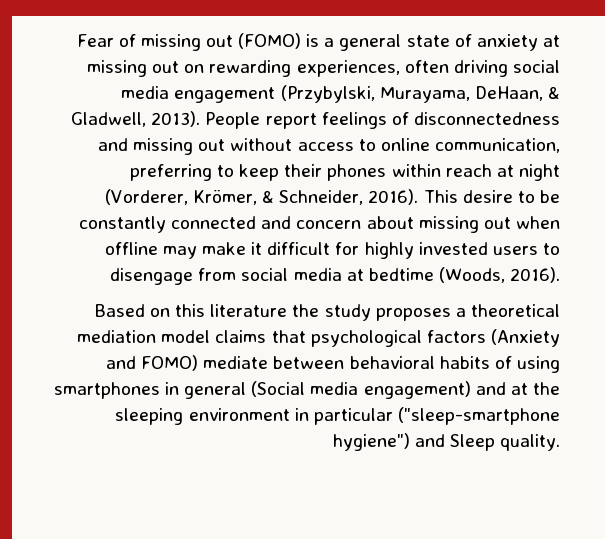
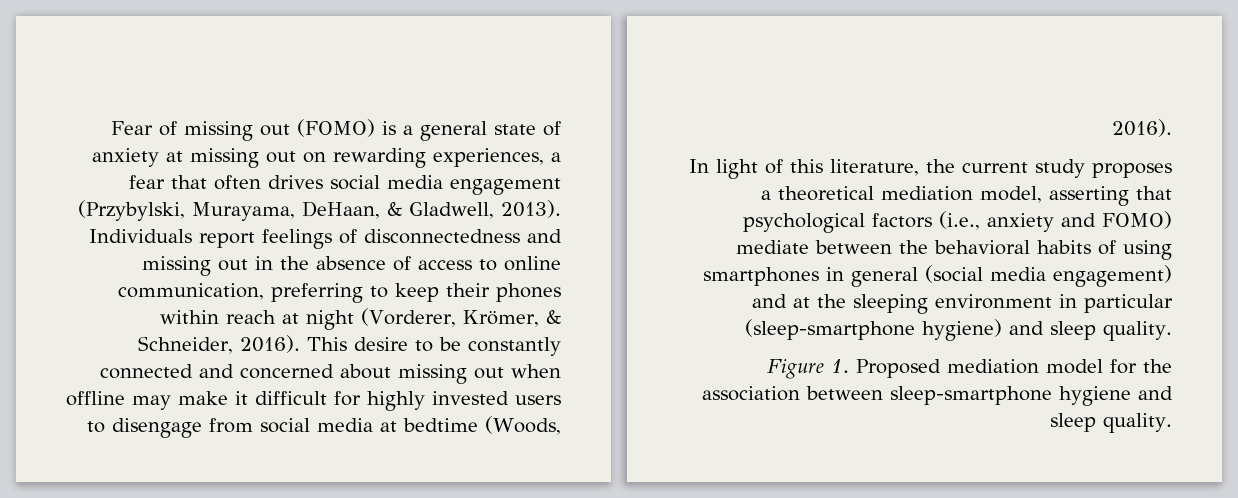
[404,60,508,77] often driving -> [551,152,561,162] [129,175,323,190] a fear that often drives
[205,112,261,129] People -> [89,229,192,243] Individuals
[230,138,293,151] without -> [255,256,411,271] in the absence of
[296,220,362,229] concern -> [240,364,334,379] concerned
[94,304,320,317] Based on this literature the -> [689,159,1028,179] In light of this literature, the current
[161,330,267,343] model claims -> [980,186,1129,206] model, asserting
[491,329,560,347] (Anxiety -> [939,211,1054,232] (i.e., anxiety
(345, 362) none -> [899,240,928,254] the
[251,381,306,397] (Social -> [925,265,983,283] (social
[398,407,560,425] [332,433,495,451] ("sleep-smartphone hygiene") and Sleep -> [745,319,1173,341] [767,359,1172,379] [702,386,1173,406] [1050,413,1097,432] (sleep-smartphone hygiene) and sleep quality. // Figure 1. Proposed mediation model for the association between sleep-smartphone hygiene and sleep

